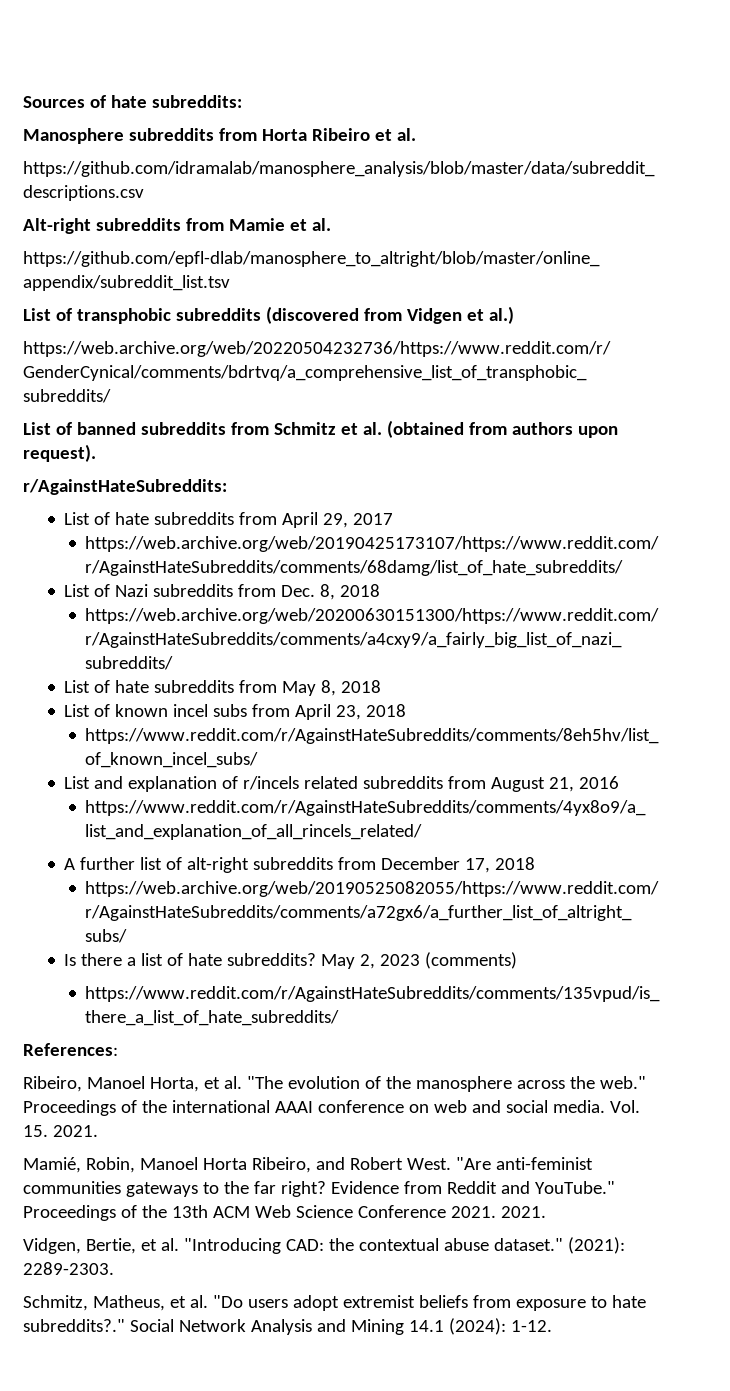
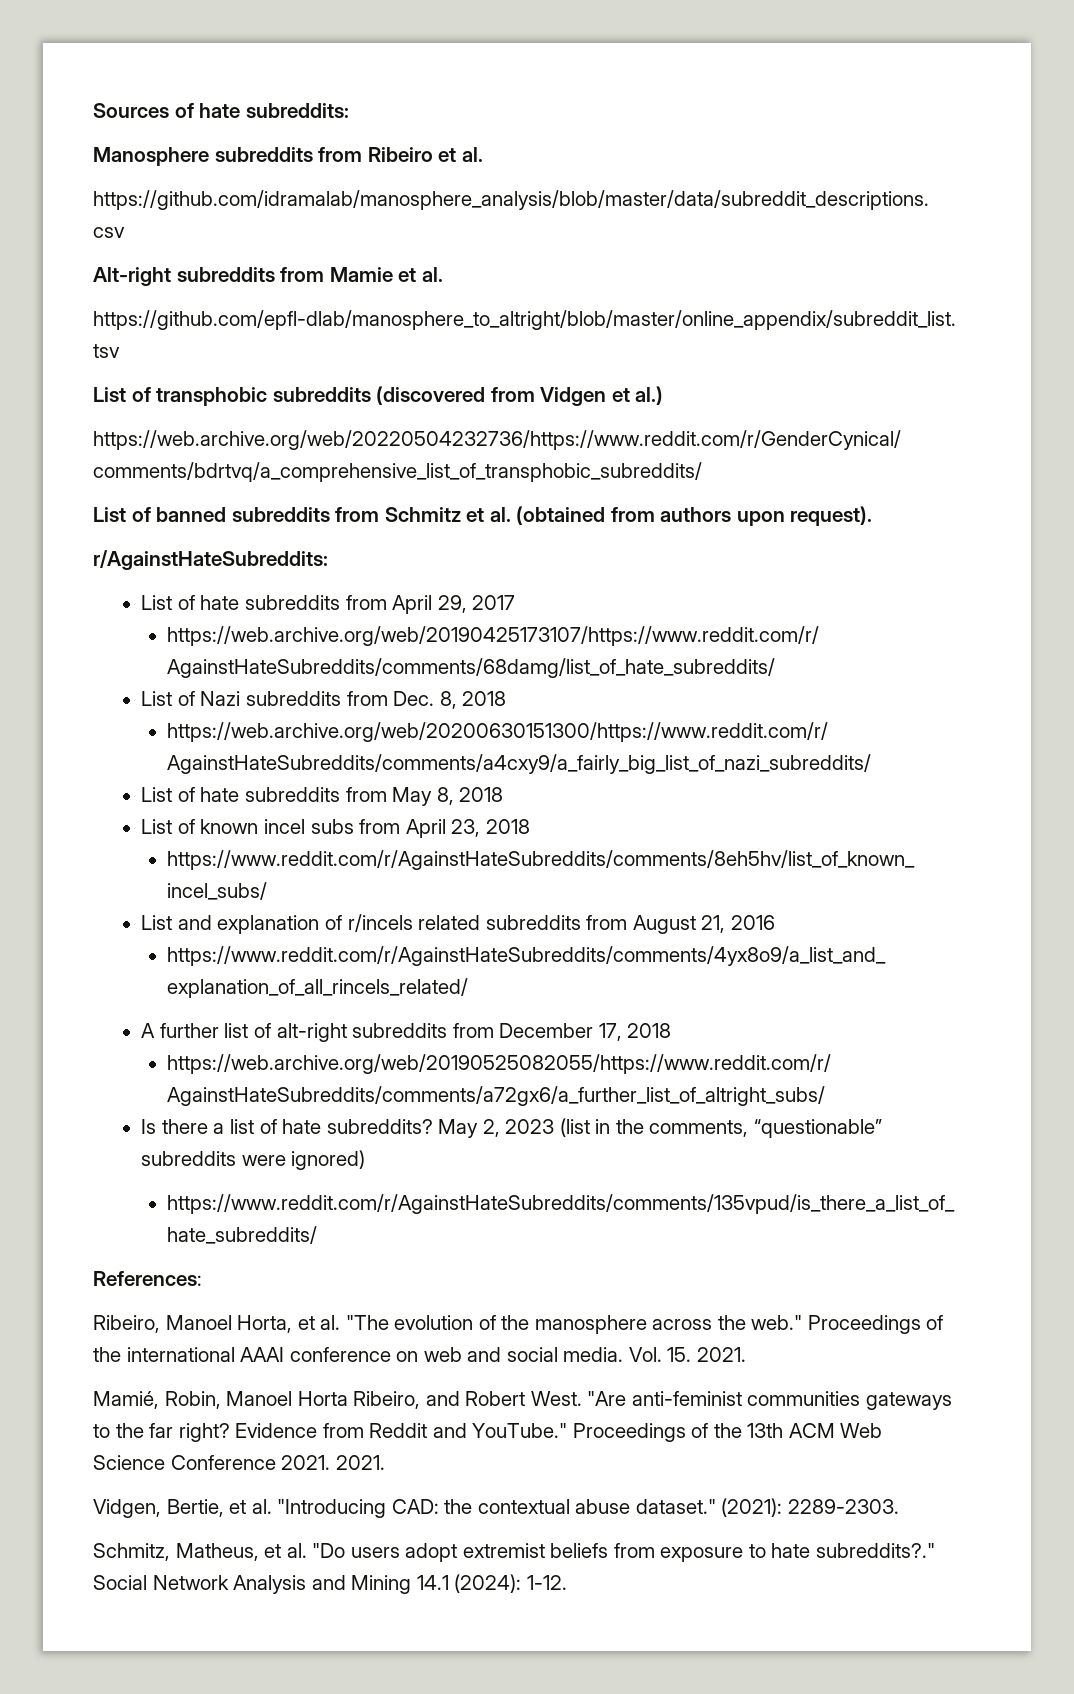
[261,129,307,141] Horta -> (363, 154) none
[425,952,518,969] (comments) -> [559,1118,882,1138] [141,1150,366,1170] (list in the comments, “questionable” subreddits were ignored)

